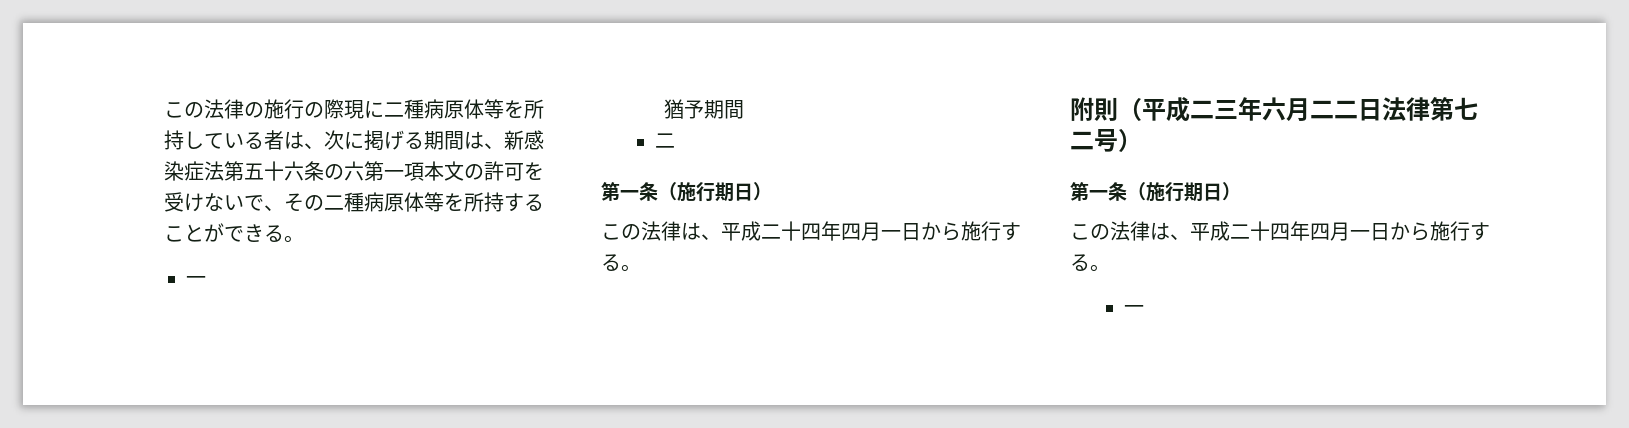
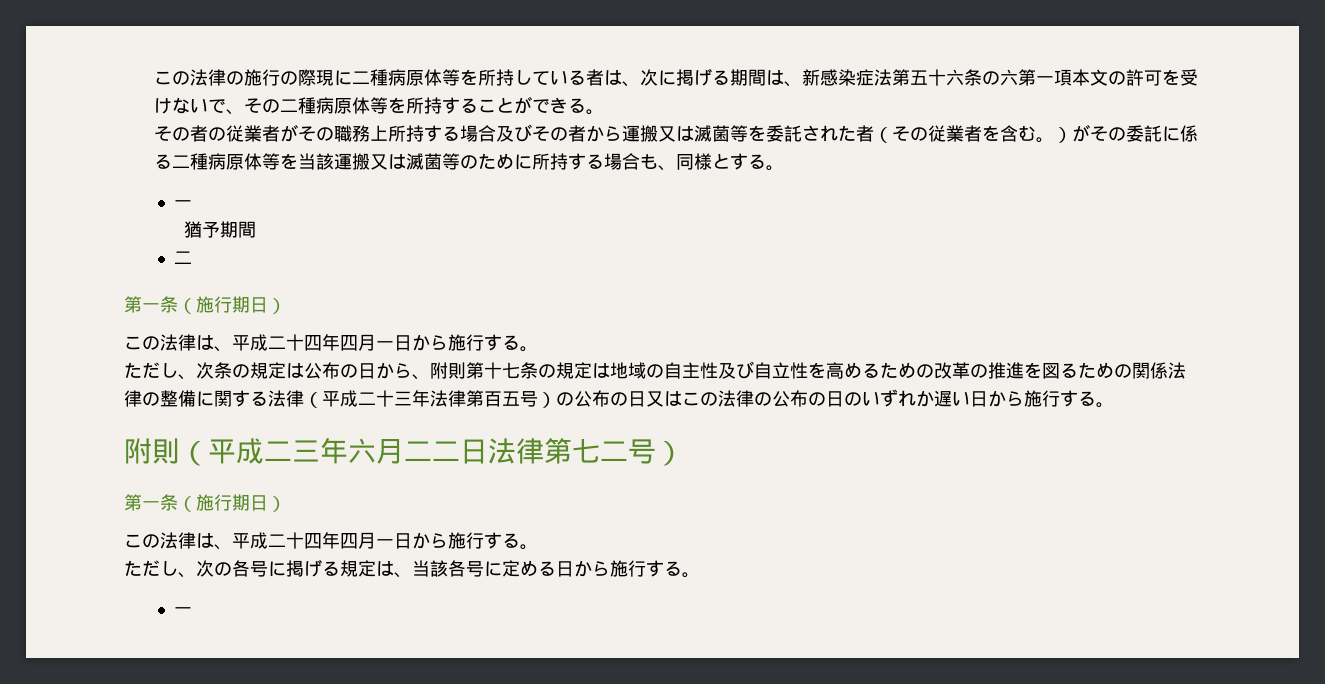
(304, 239) none -> [153,124,1198,143] [153,153,784,171] // その者の従業者がその職務上所持する場合及びその者から運搬又は滅菌等を委託された者（その従業者を含む。）がその委託に係る二種病原体等を当該運搬又は滅菌等のために所持する場合も、同様とする。
(641, 268) none -> [124,361,1186,380] [124,389,1114,408] // ただし、次条の規定は公布の日から、附則第十七条の規定は地域の自主性及び自立性を高めるための改革の推進を図るための関係法律の整備に関する法律（平成二十三年法律第百五号）の公布の日又はこの法律の公布の日のいずれか遅い日から施行する。
(1110, 268) none -> [124,559,700,578] // ただし、次の各号に掲げる規定は、当該各号に定める日から施行する。

